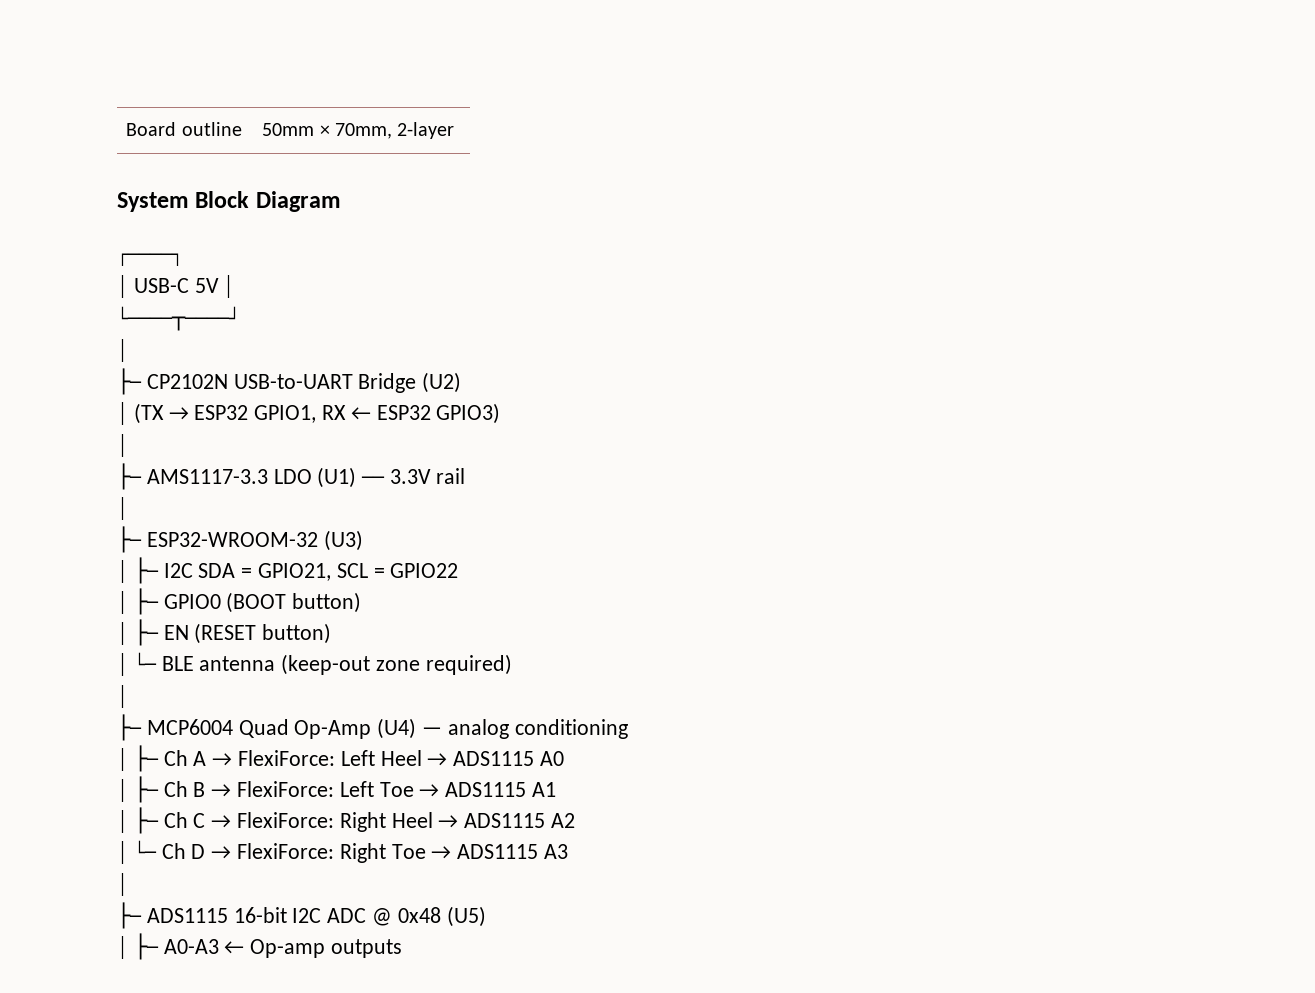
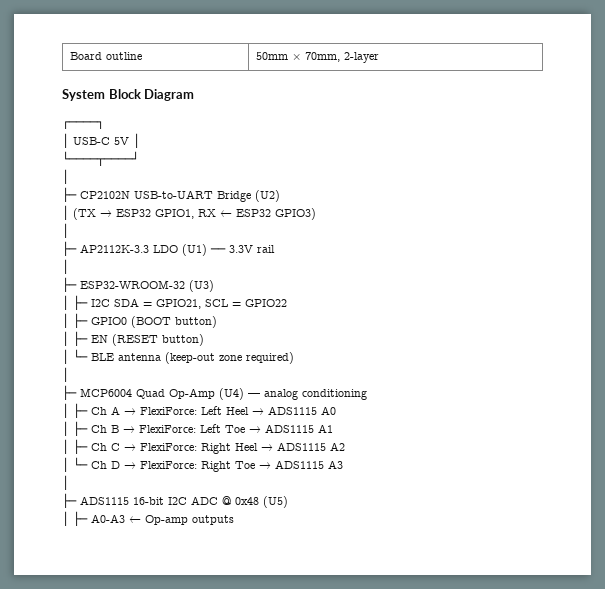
[146,469,268,484] AMS1117-3.3 -> [80,244,149,253] AP2112K-3.3

